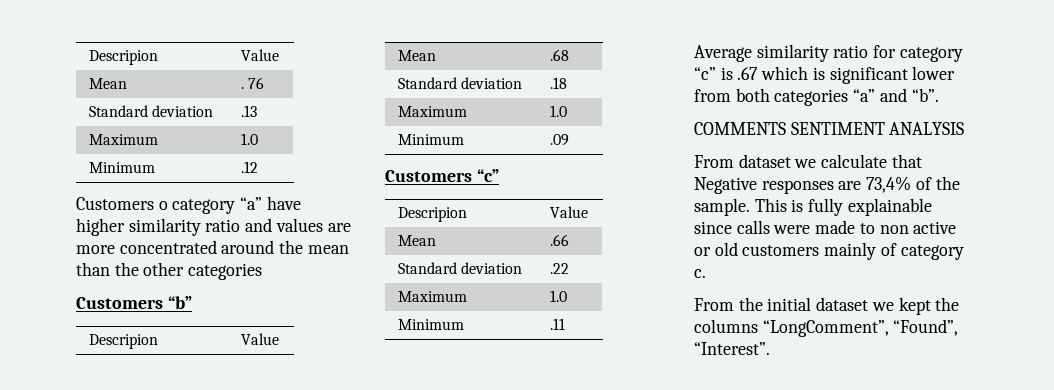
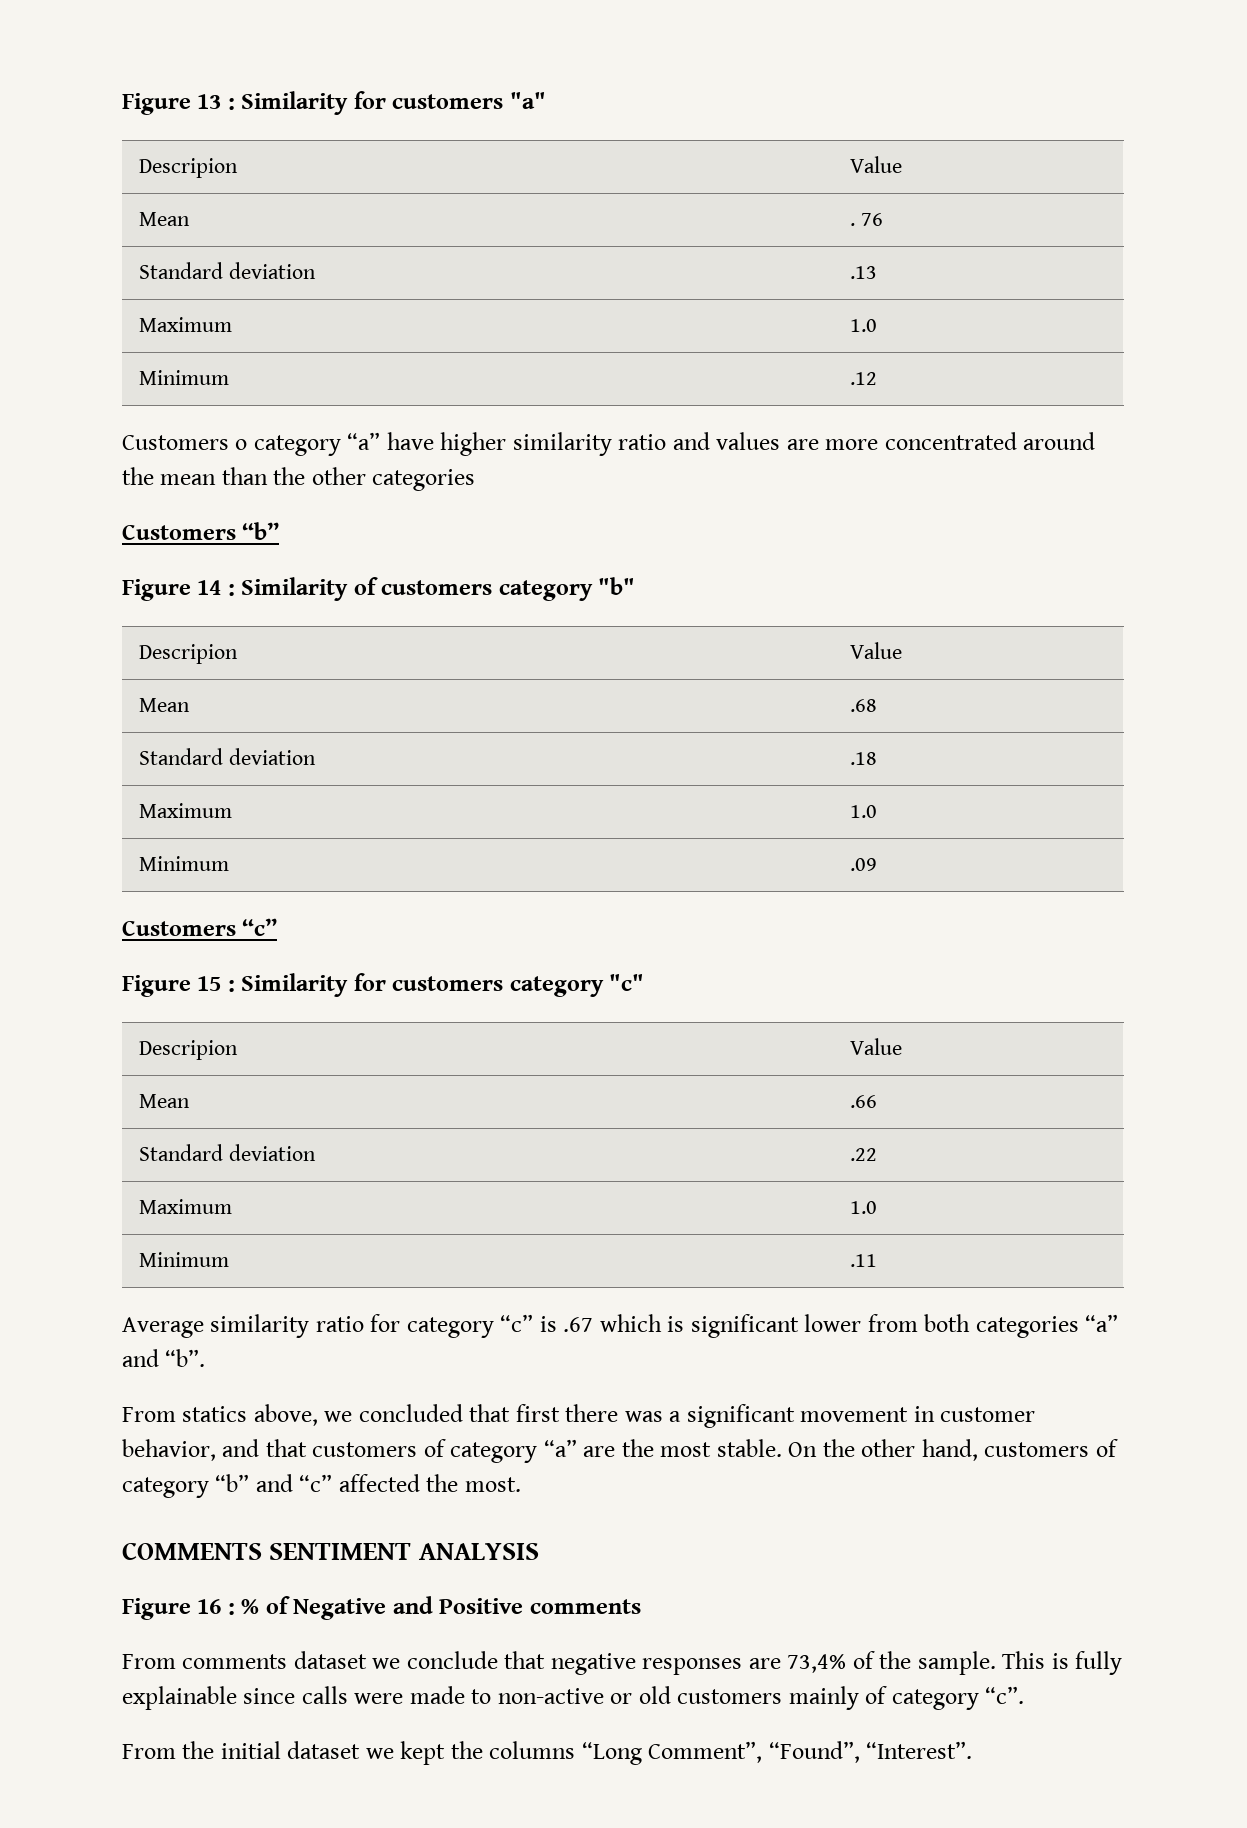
(88, 57) none -> [122,91,546,115] Figure 13 : Similarity for customers "a" //
(192, 302) none -> [122,577,636,601] // Figure 14 : Similarity of customers category "b"
(499, 175) none -> [122,973,645,997] // Figure 15 : Similarity for customers category "c"
[694,122,965,135] [694,154,922,168] [694,177,757,194] COMMENTS SENTIMENT ANALYSIS // From dataset we calculate that Negative -> [122,1404,1036,1428] [122,1439,1118,1463] [122,1474,521,1498] [122,1542,539,1560] [122,1596,641,1620] [122,1651,636,1675] From statics above, we concluded that first there was a significant movement in customer behavior, and that customers of category “a” are the most stable. On the other hand, customers of category “b” and “c” affected the most. // COMMENTS SENTIMENT ANALYSIS // Figure 16 : % of Negative and Positive comments // From comments dataset we conclude that negative
[879,221,957,234] non active -> [497,1688,604,1704] non-active
[694,269,706,278] c. -> [985,1686,1025,1704] “c”.
[762,320,889,337] “LongComment”, -> [581,1741,763,1765] “Long Comment”,

